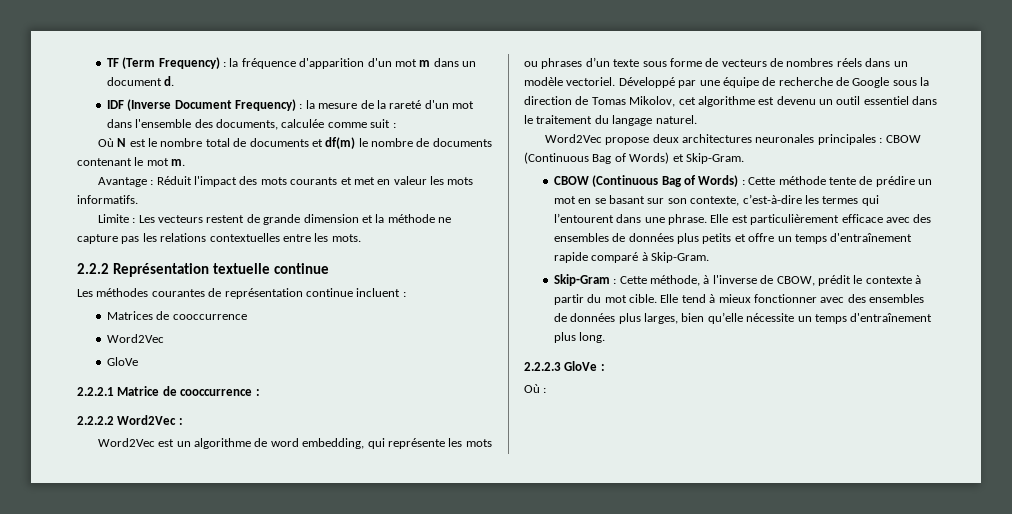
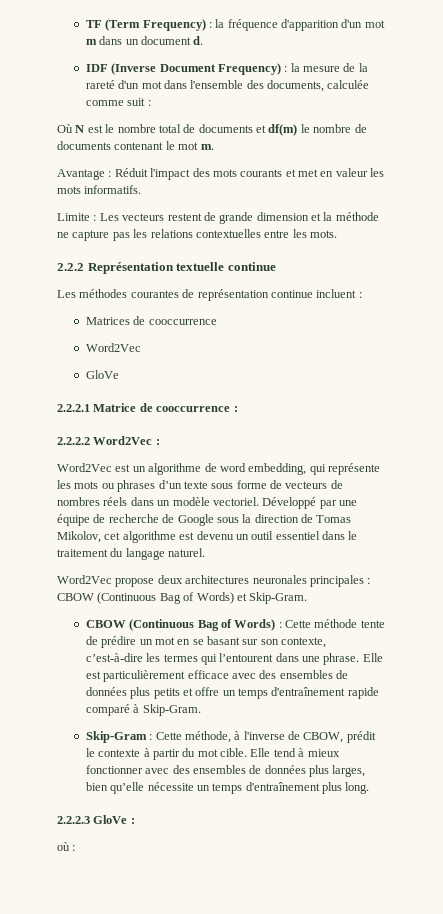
[524,384,540,393] Où -> [57,842,70,851] où

